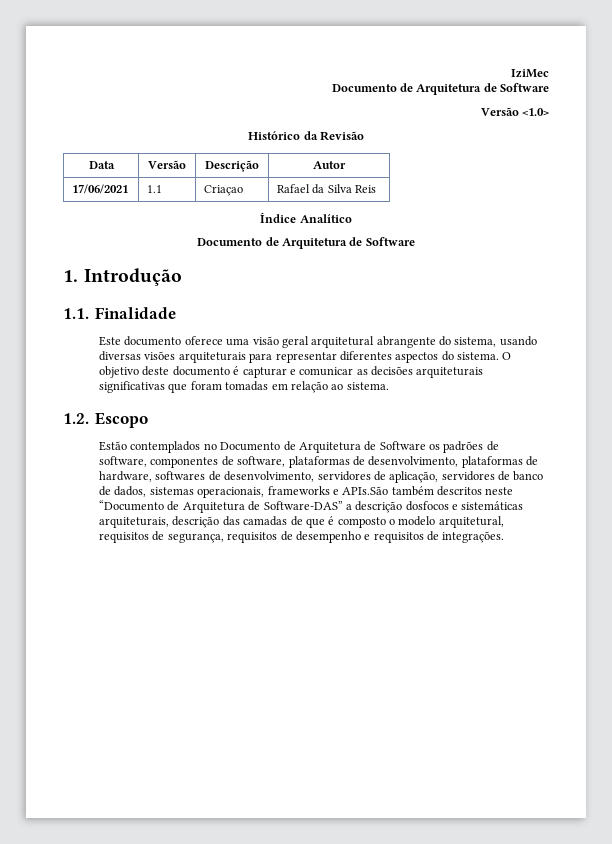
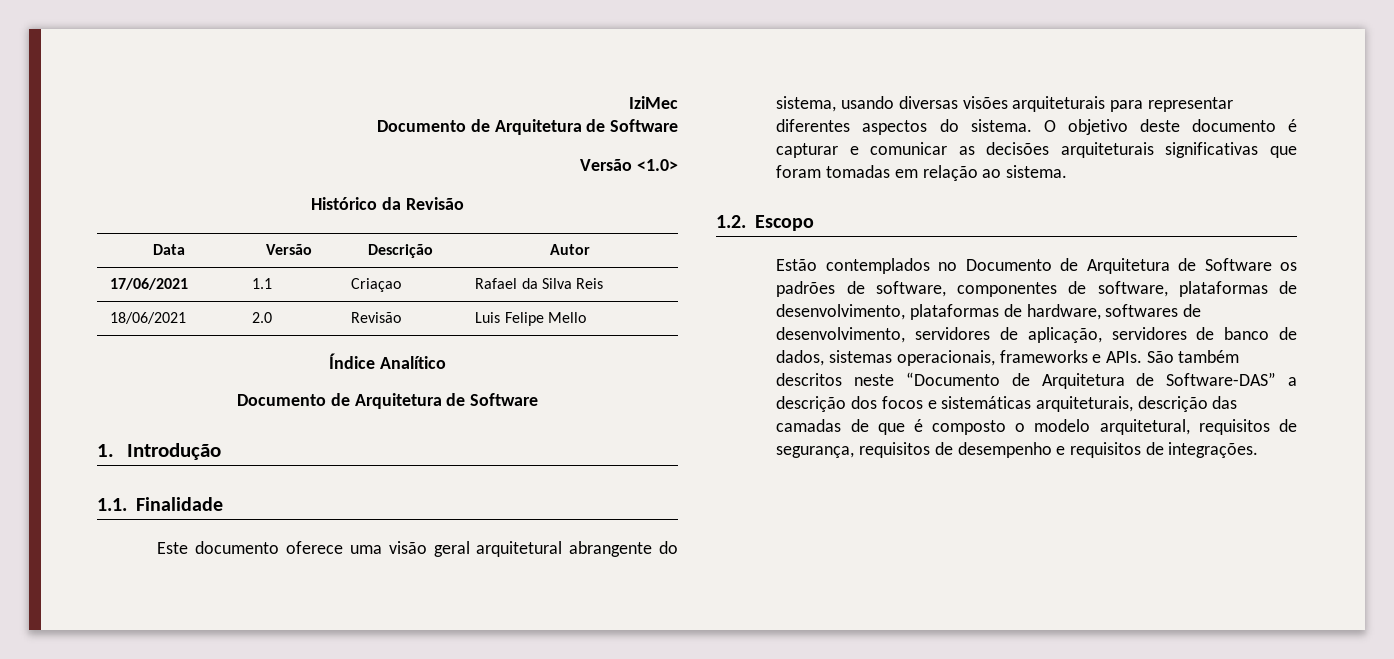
(377, 189) none -> [110,312,187,324] [252,312,273,323] [351,312,402,323] [475,312,587,326] // 18/06/2021 | 2.0 | Revisão | Luis Felipe Mello
[342,486,389,495] APIs.São -> [1105,351,1174,363] APIs. São
[405,501,449,511] dosfocos -> [851,396,923,409] dos focos

